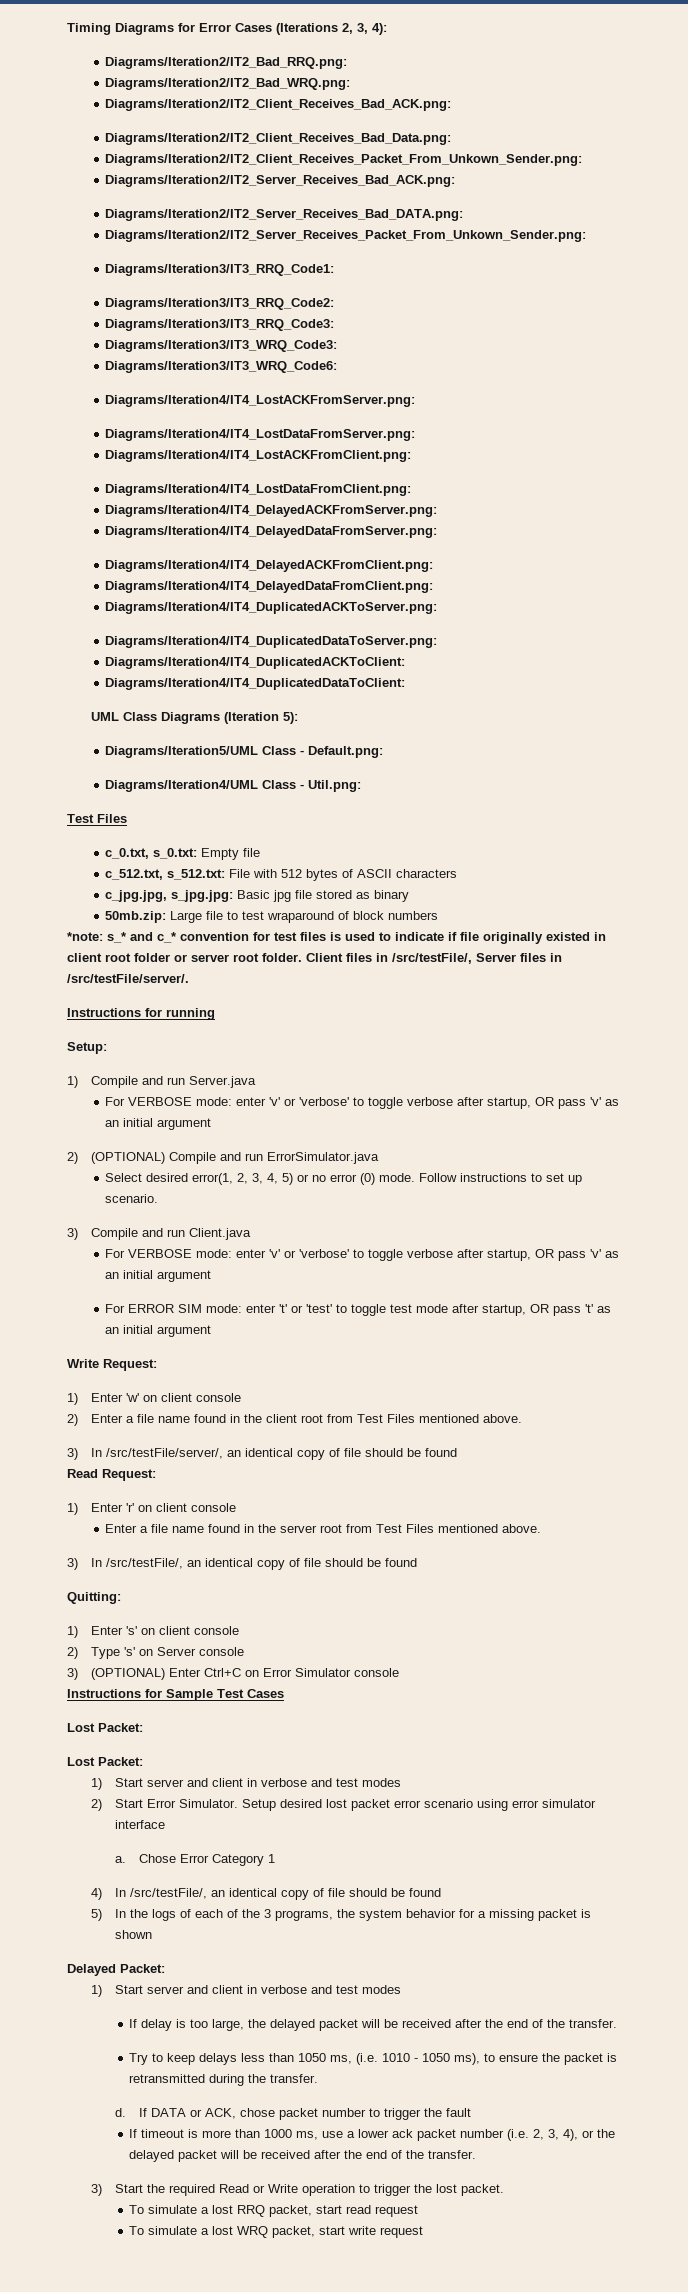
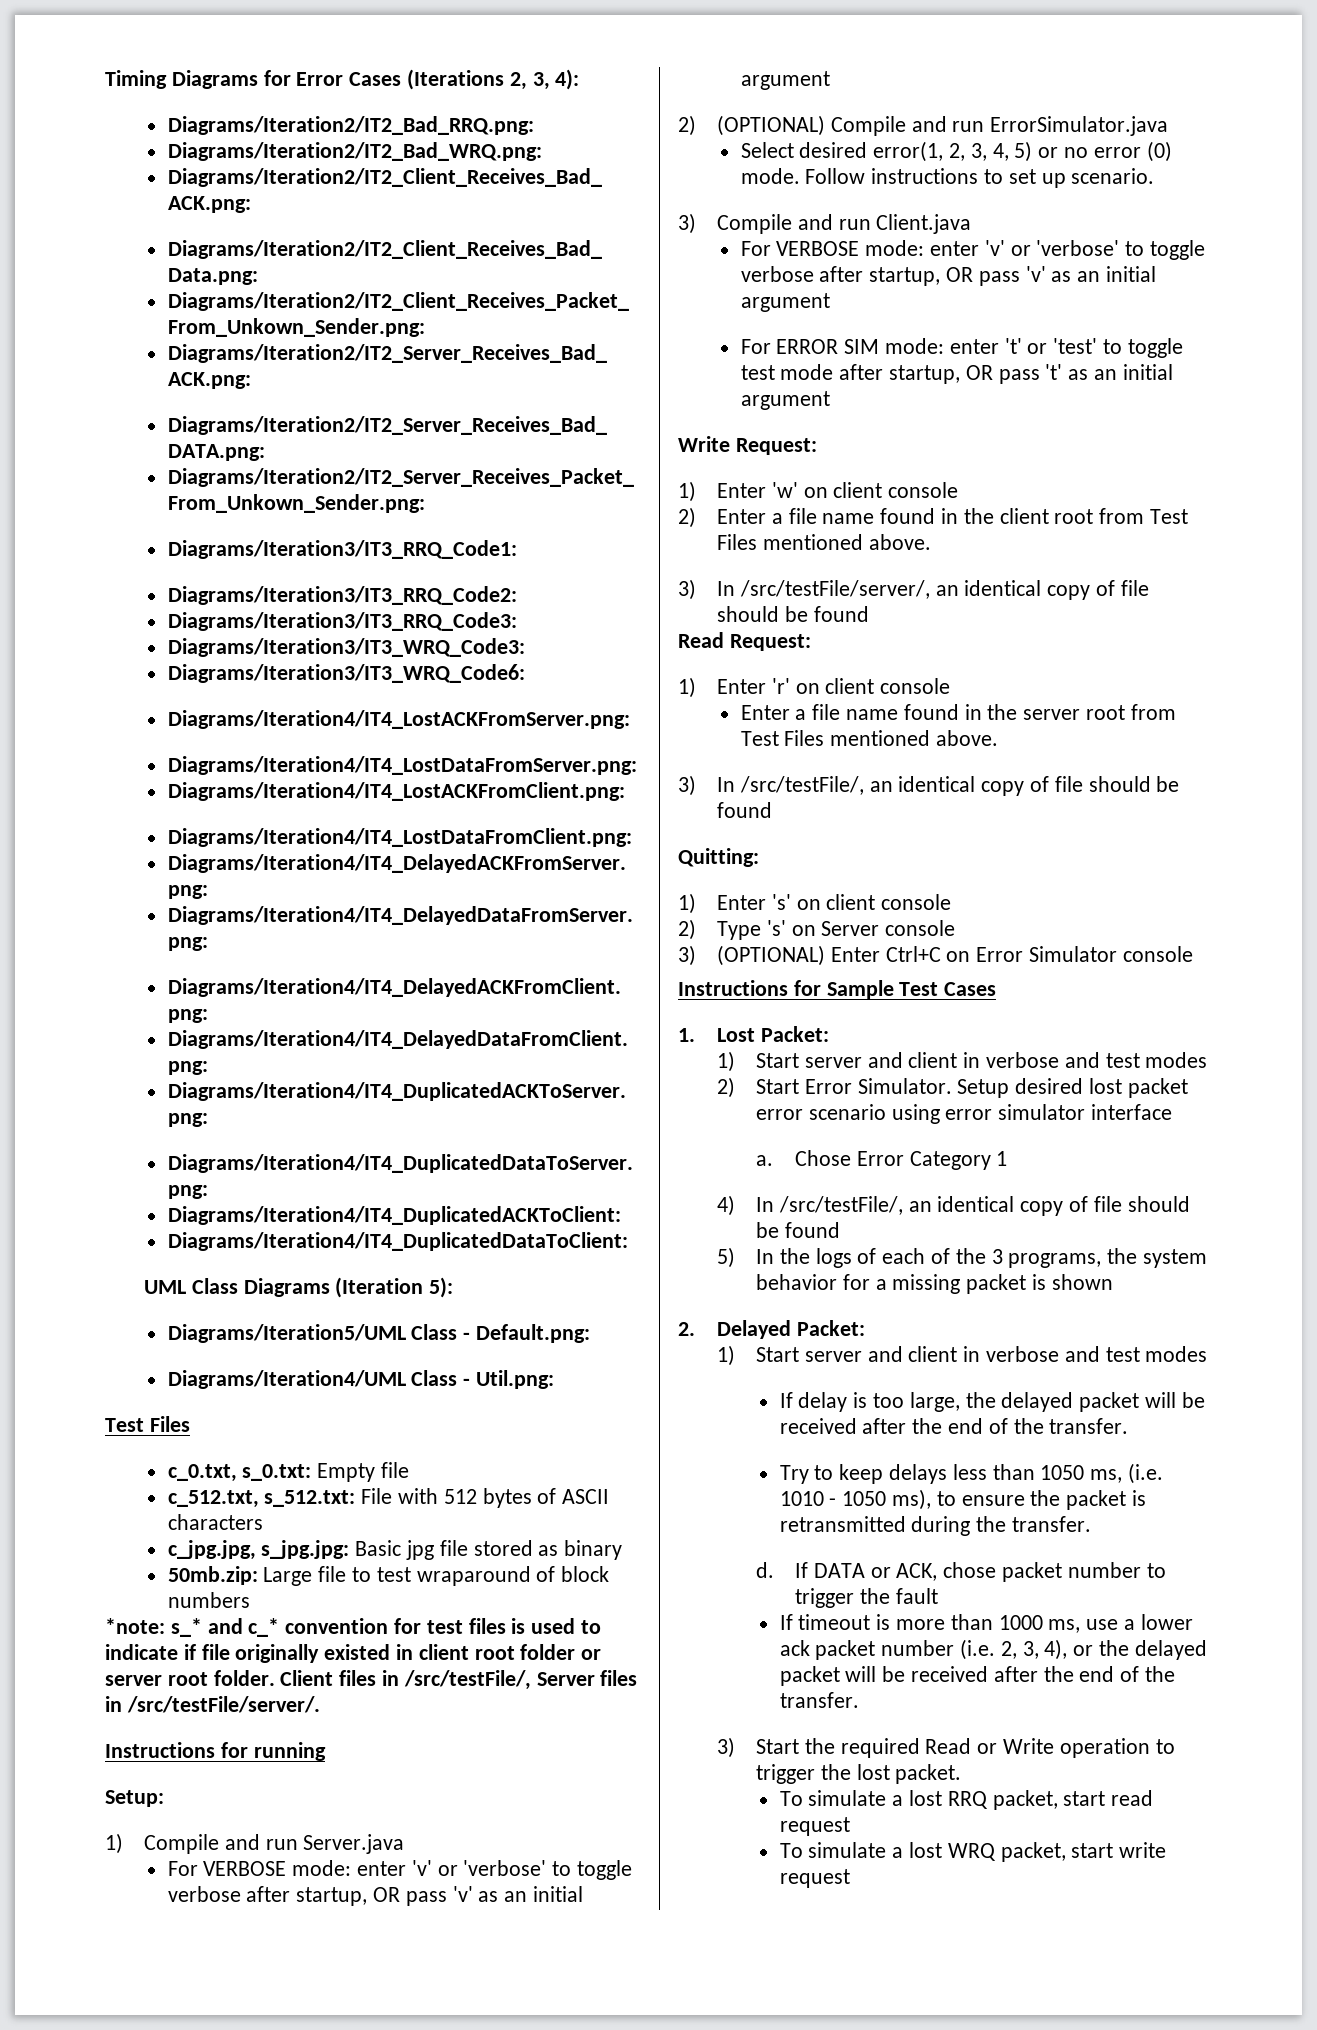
[67,1723,143,1732] Lost Packet: // -> [678,1028,695,1042] 1.
(153, 1934) none -> [678,1322,695,1336] 2.

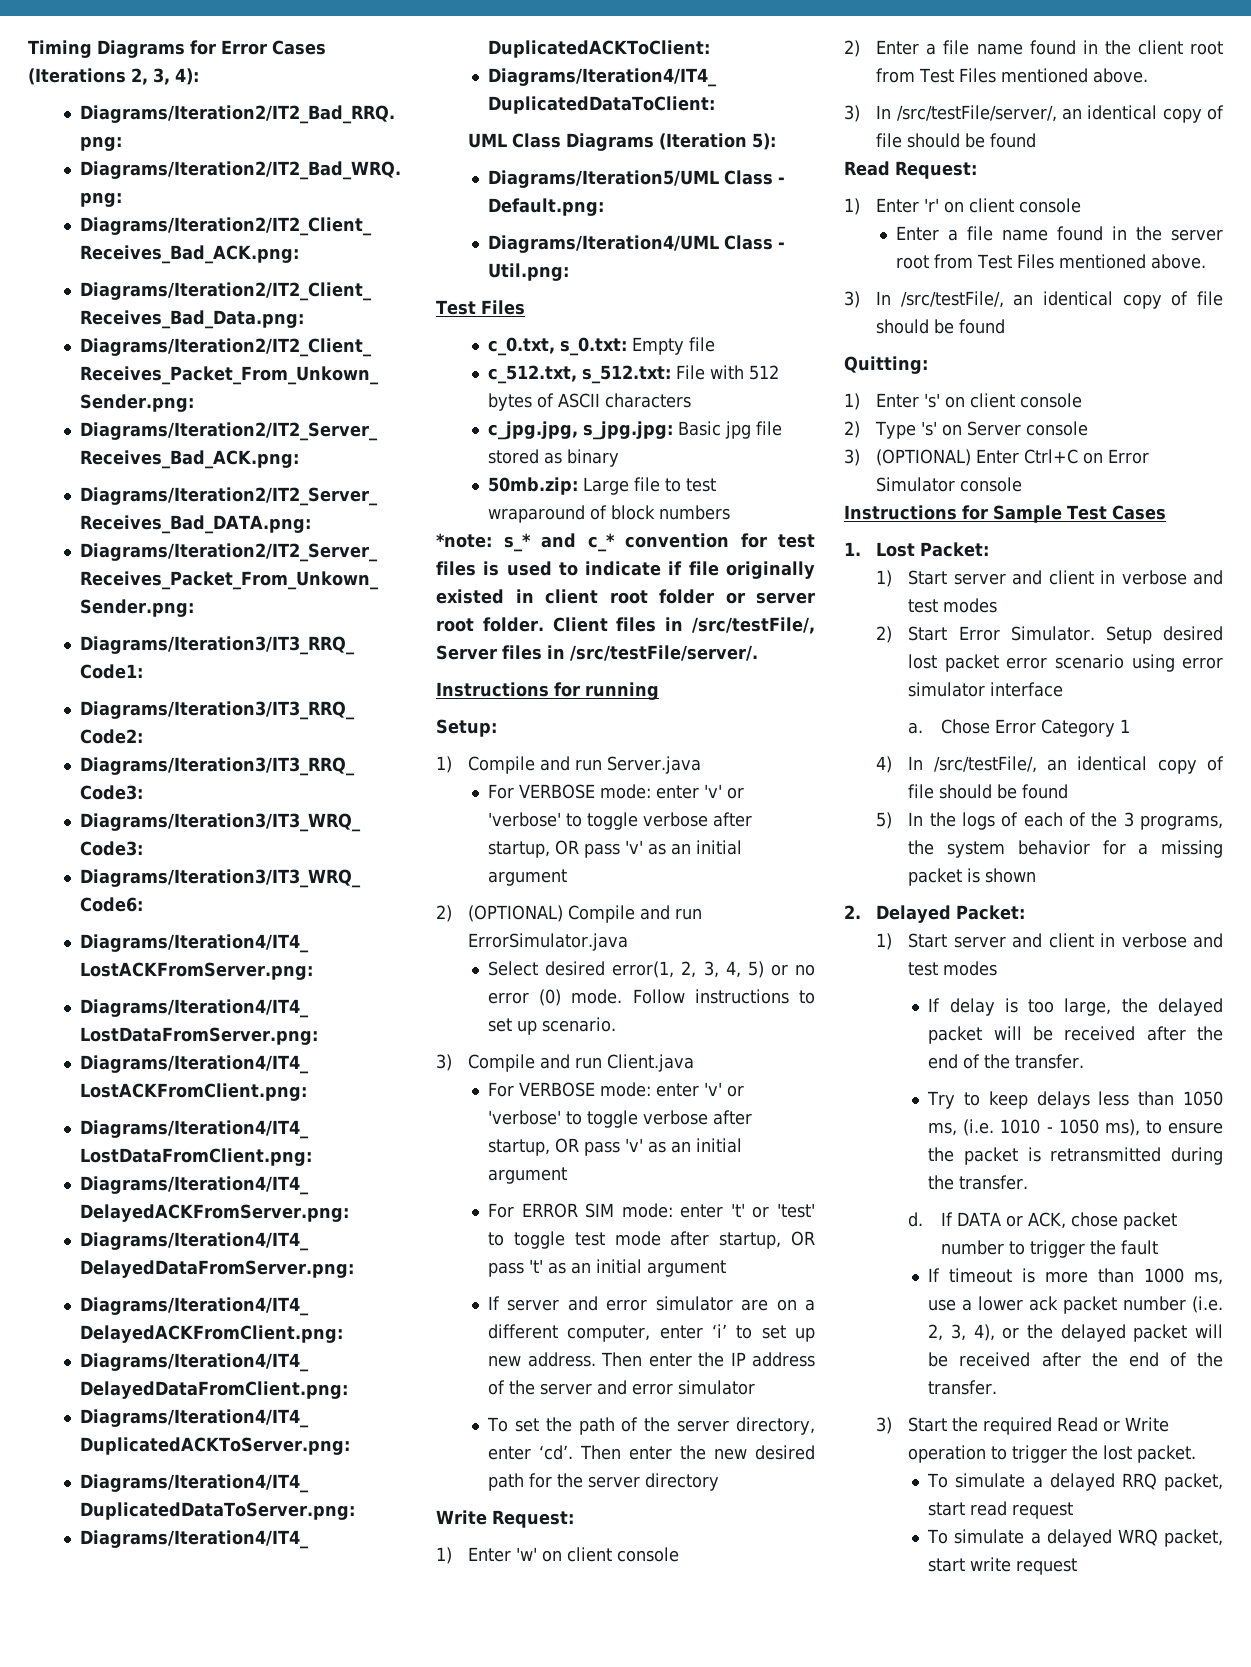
(830, 400) none -> [488,1296,815,1311] [488,1324,815,1342] [488,1352,815,1367] [488,1380,756,1395] [487,1417,815,1435] [488,1445,815,1460] [488,1473,720,1491] // If server and error simulator are on a different computer, enter ‘i’ to set up new address. Then enter the IP address of the server and error simulator // To set the path of the server directory, enter ‘cd’. Then enter the new desired path for the server directory
[909,1790,943,1806] lost -> [1049,1473,1115,1491] delayed
[909,1842,943,1858] lost -> [1046,1529,1112,1547] delayed

